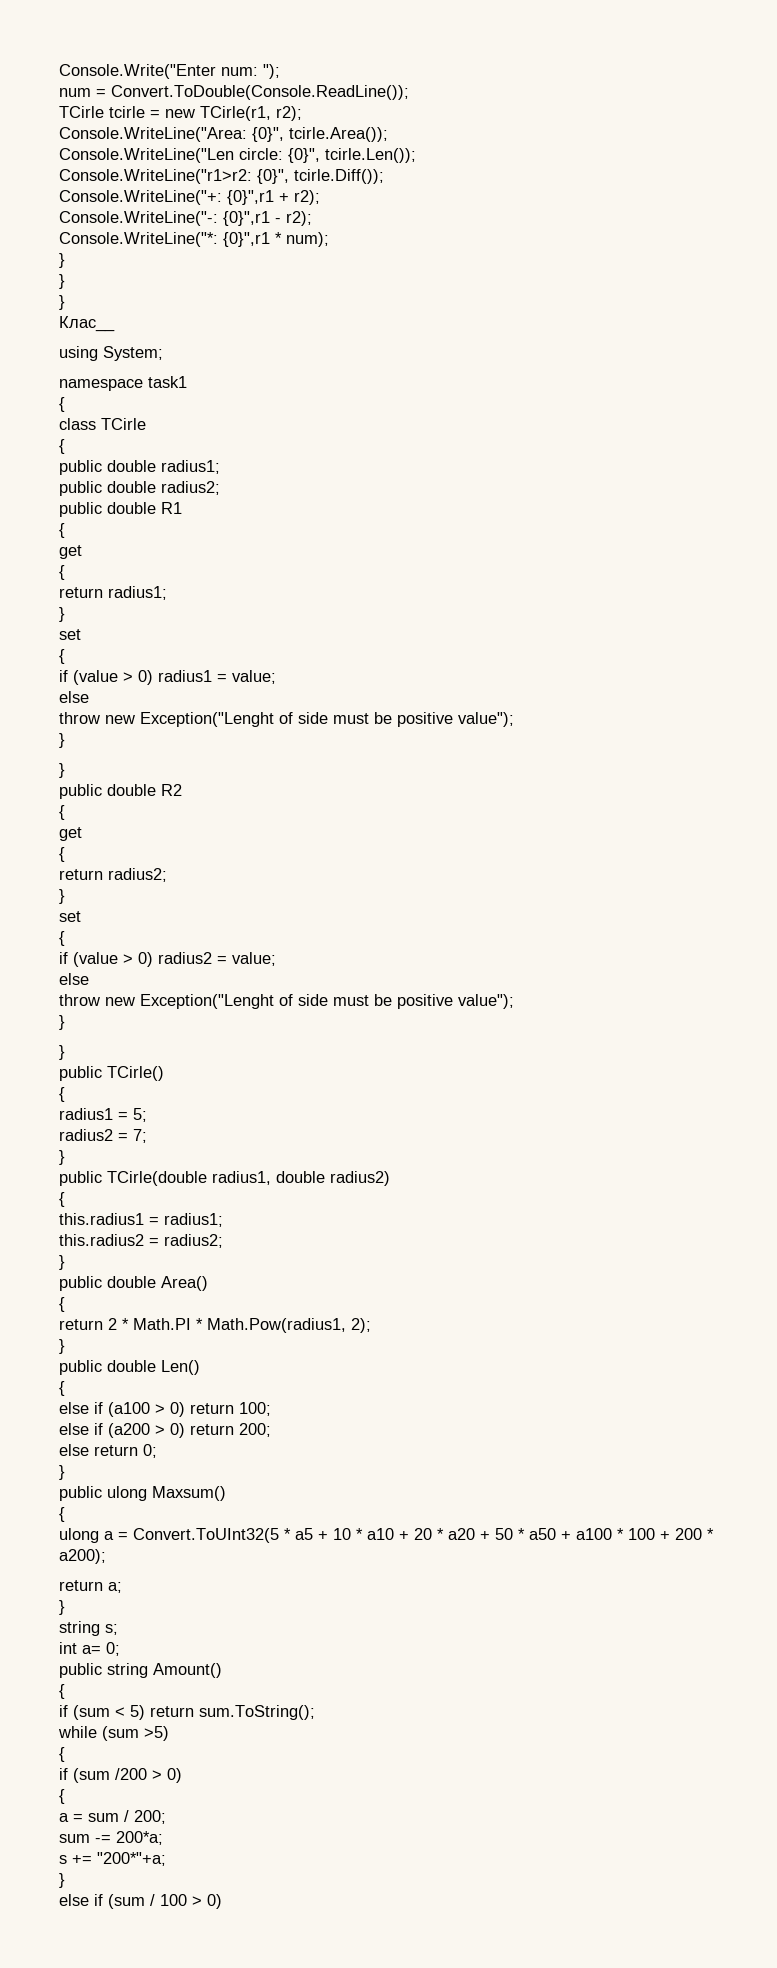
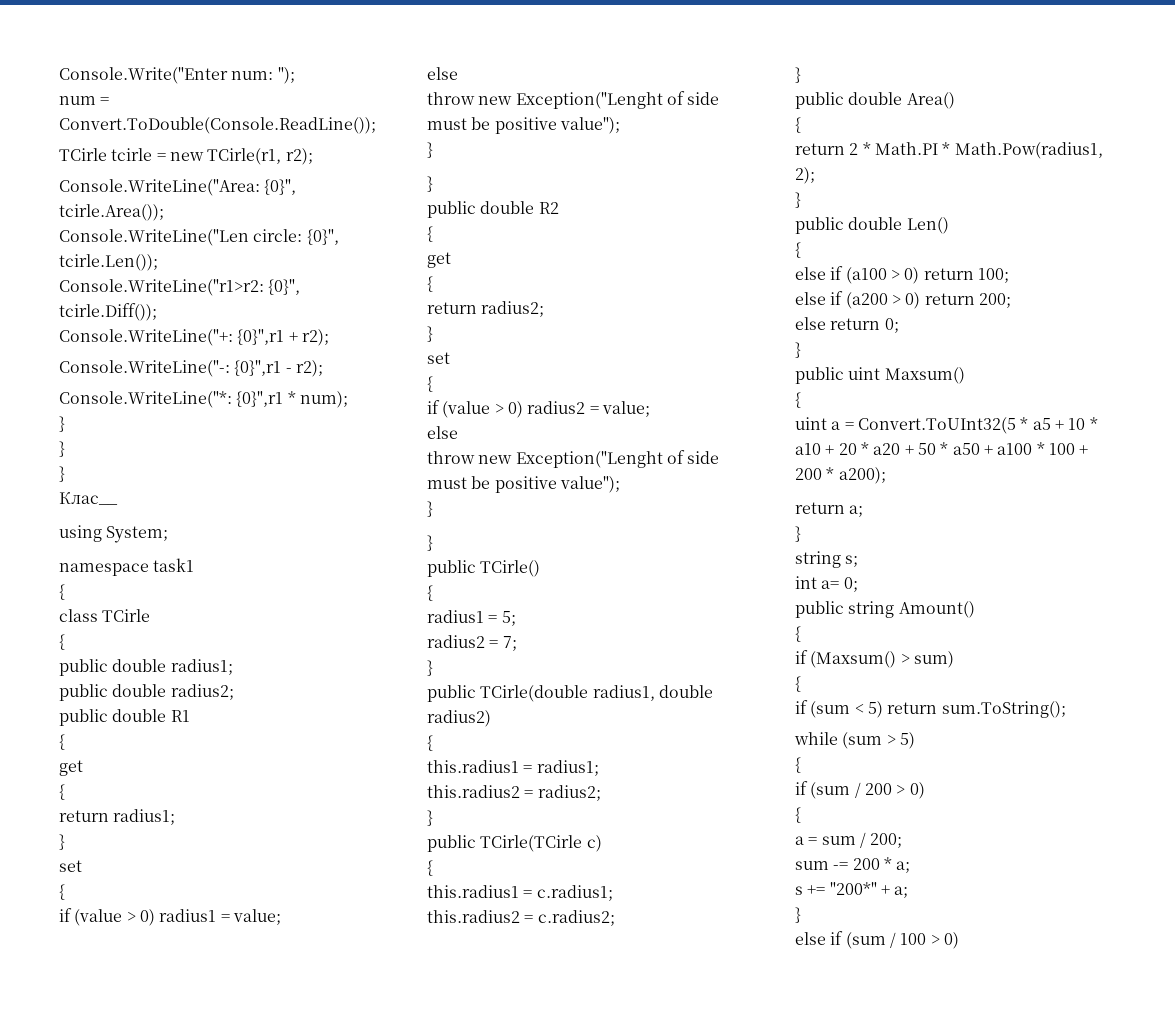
(65, 1262) none -> [427,835,602,852] [427,860,433,876] [427,885,613,901] [427,910,615,926] [795,67,801,83] // public TCirle(TCirle c) // { // this.radius1 = c.radius1; // this.radius2 = c.radius2; // }
[107,1486,147,1501] ulong -> [848,367,881,380] uint
[59,1528,99,1543] ulong -> [795,417,827,430] uint
(65, 1691) none -> [795,650,954,668] [795,676,801,692] // if (Maxsum() > sum) // {
[144,1726,169,1741] [59,1747,65,1762] [59,1768,147,1783] >5) // { // if (sum /200 -> [886,732,915,749] [795,757,801,773] [795,781,892,799] > 5) // { // if (sum / 200
[116,1831,163,1845] 200*a; -> [852,857,911,873] 200 * a;
[97,1852,166,1866] "200*"+a; -> [829,882,909,898] "200*" + a;

